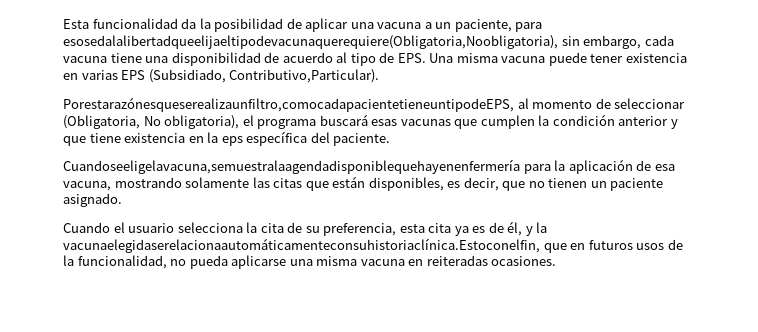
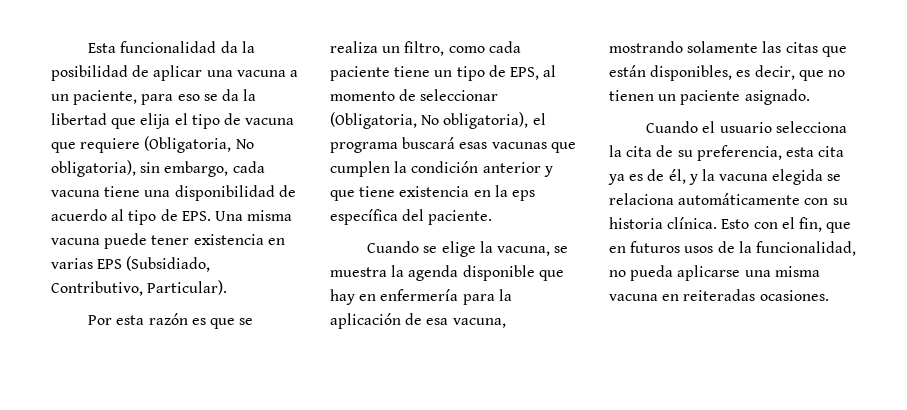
[63,35,558,49] esosedalalibertadqueelijaeltipodevacunaquerequiere(Obligatoria,Noobligatoria), -> [177,89,257,101] [51,113,295,129] [51,136,254,153] [51,160,136,177] eso se da la libertad que elija el tipo de vacuna que requiere (Obligatoria, No obligatoria),
[229,69,380,83] [63,97,514,112] Contributivo,Particular). // Porestarazónesqueserealizaunfiltro,comocadapacientetieneuntipodeEPS, -> [51,280,228,296] [88,313,254,329] [330,41,521,56] [330,65,539,81] Contributivo, Particular). // Por esta razón es que se realiza un filtro, como cada paciente tiene un tipo de EPS,
[63,159,520,174] Cuandoseeligelavacuna,semuestralaagendadisponiblequehayenenfermería -> [367,241,569,257] [330,265,564,281] [330,289,459,305] Cuando se elige la vacuna, se muestra la agenda disponible que hay en enfermería
[63,238,540,253] vacunaelegidaserelacionaautomáticamenteconsuhistoriaclínica.Estoconelfin, -> [719,169,842,185] [609,193,848,205] [609,217,822,232] vacuna elegida se relaciona automáticamente con su historia clínica. Esto con el fin,

